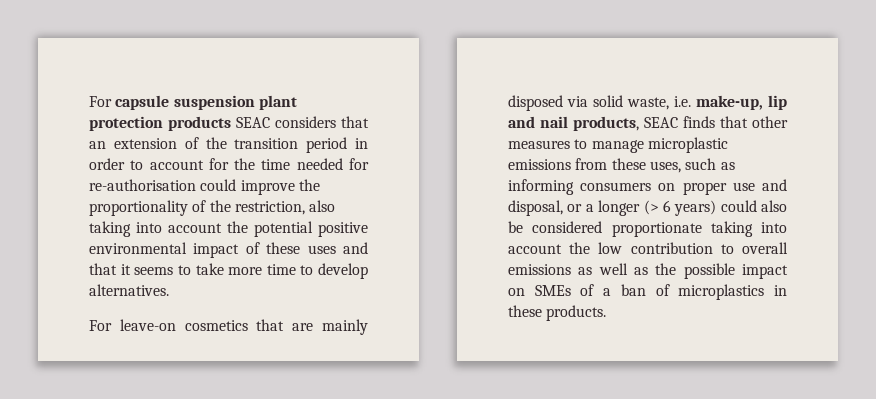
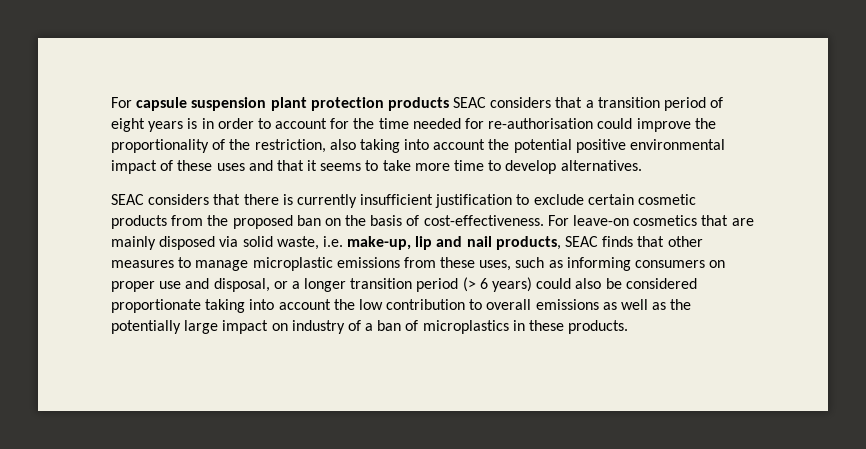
[89,137,348,153] an extension of the transition period -> [585,97,724,111] [111,118,198,132] a transition period of eight years is
(169, 290) none -> [111,194,697,208] [111,215,544,229] SEAC considers that there is currently insufficient justification to exclude certain cosmetic products from the proposed ban on the basis of cost-effectiveness.
(641, 208) none -> [350,278,459,292] transition period
[683,263,735,279] possible -> [111,320,219,334] potentially large
[534,285,571,296] SMEs -> [291,320,345,334] industry

